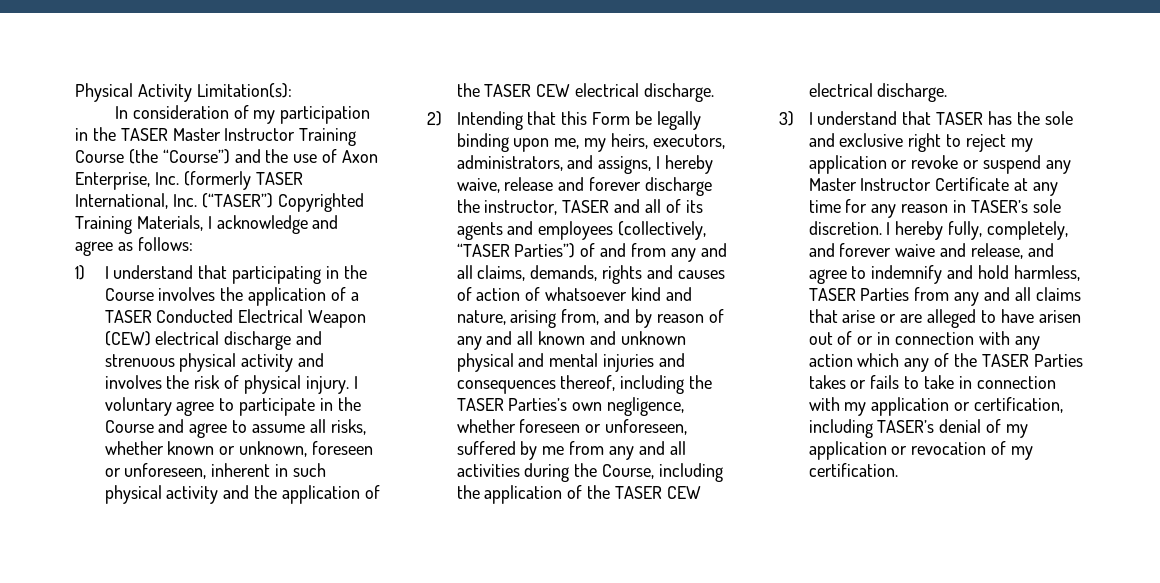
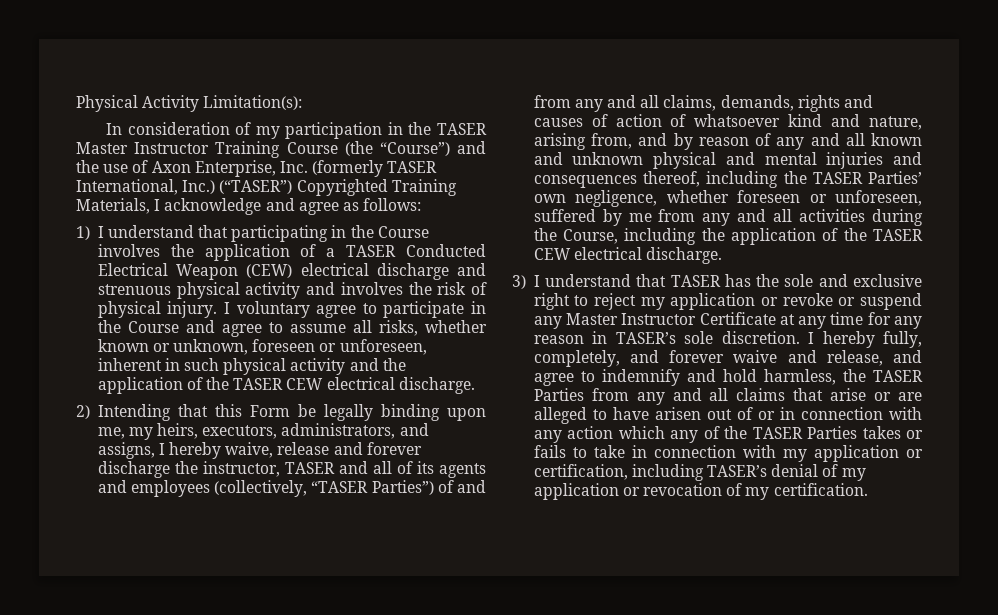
[172,194,197,207] Inc. -> [182,180,216,194] Inc.)
[508,398,568,411] Parties’s -> [868,171,922,184] Parties’
(1080, 273) none -> [842,369,866,382] the

